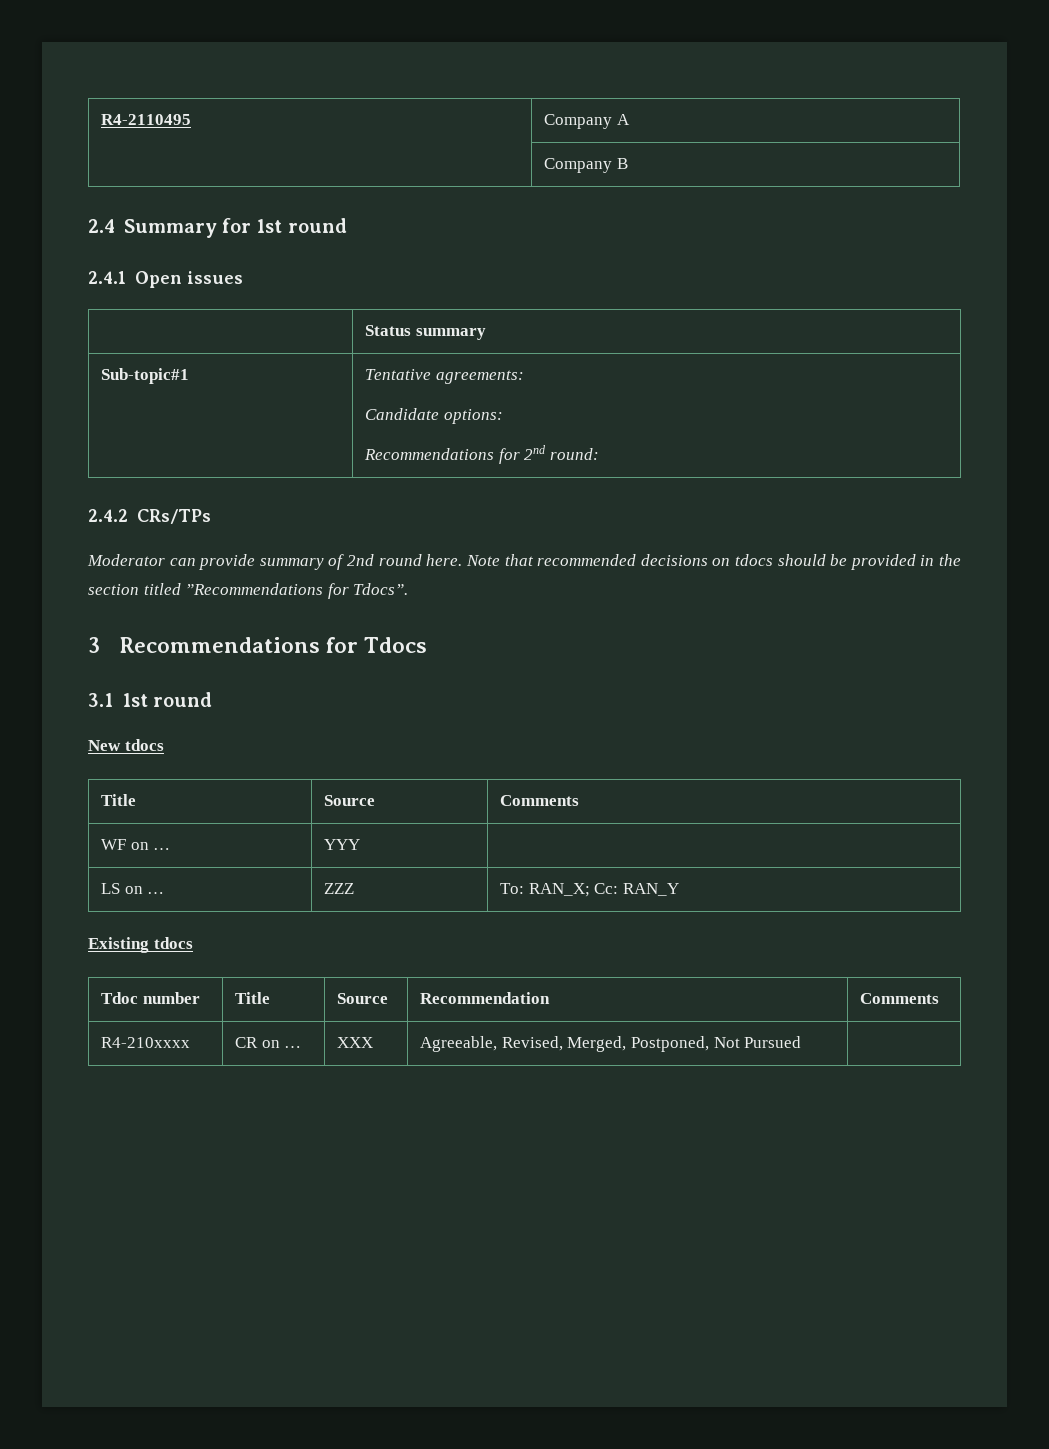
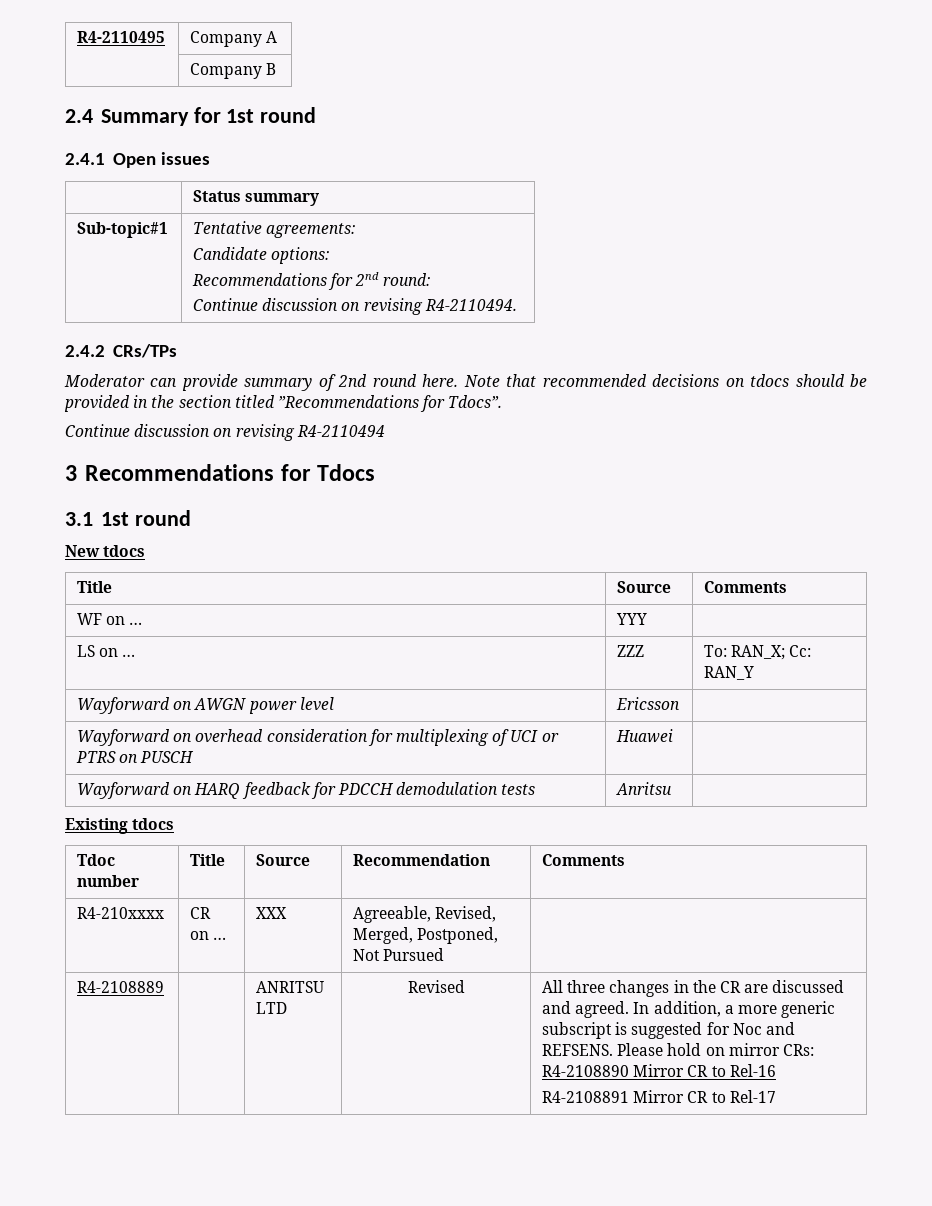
(599, 454) none -> [193,298,517,315] // Continue discussion on revising R4-2110494.
(409, 589) none -> [65,424,385,441] // Continue discussion on revising R4-2110494
(679, 889) none -> [77,697,334,714] [616,697,681,710] [77,729,559,746] [76,751,195,763] [616,729,674,743] [77,782,536,799] [616,782,673,795] // Wayforward on AWGN power level | Ericsson | // Wayforward on overhead consideration for multiplexing of UCI or PTRS on PUSCH | Huawei | // Wayforward on HARQ feedback for PDCCH demodulation tests | Anritsu |
(802, 1042) none -> [77,981,165,993] [256,981,325,993] [256,1002,288,1014] [407,980,465,993] [542,980,845,997] [542,1001,836,1018] [542,1022,795,1039] [542,1043,814,1056] [542,1064,776,1077] [542,1090,776,1103] // R4-2108889 | | ANRITSU LTD | Revised | All three changes in the CR are discussed and agreed. In addition, a more generic subscript is suggested for Noc and REFSENS. Please hold on mirror CRs: R4-2108890 Mirror CR to Rel-16 // R4-2108891 Mirror CR to Rel-17

